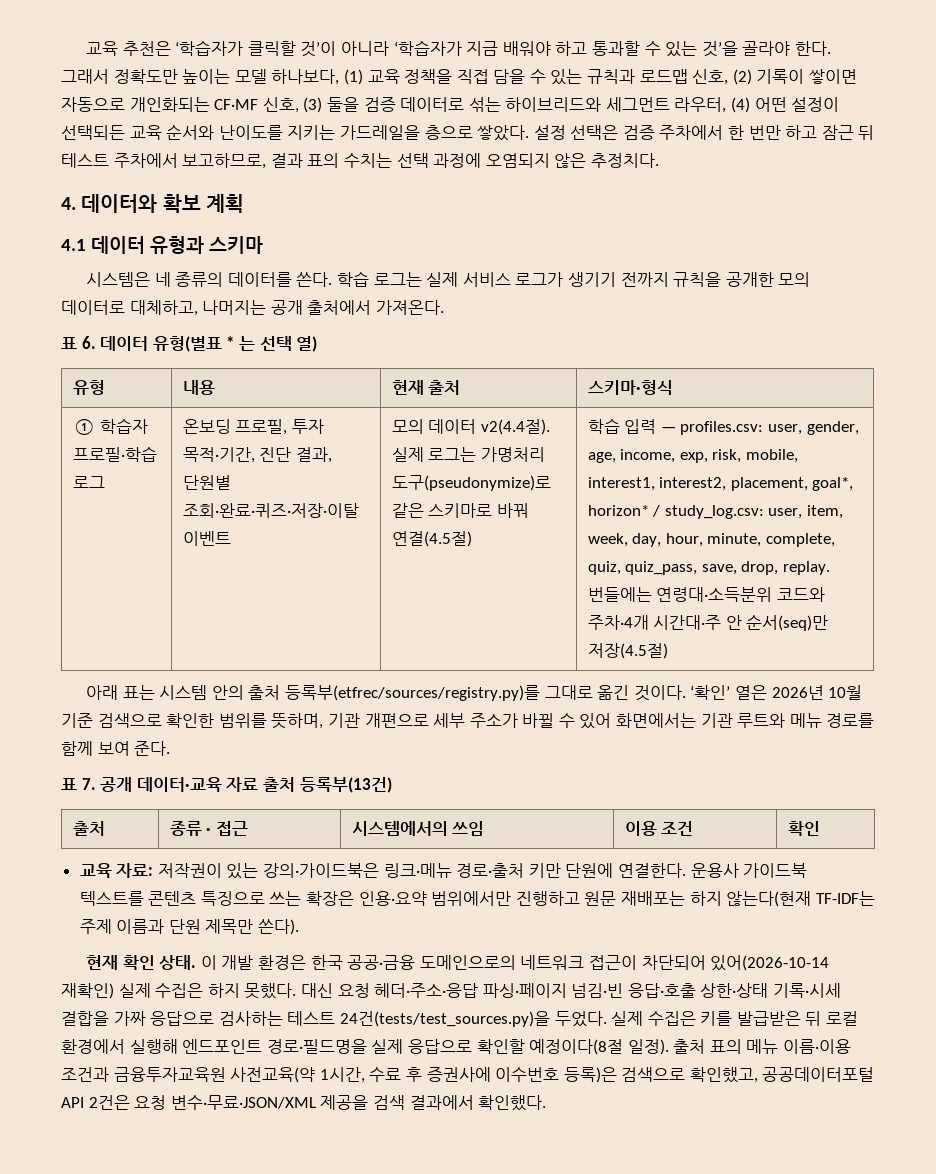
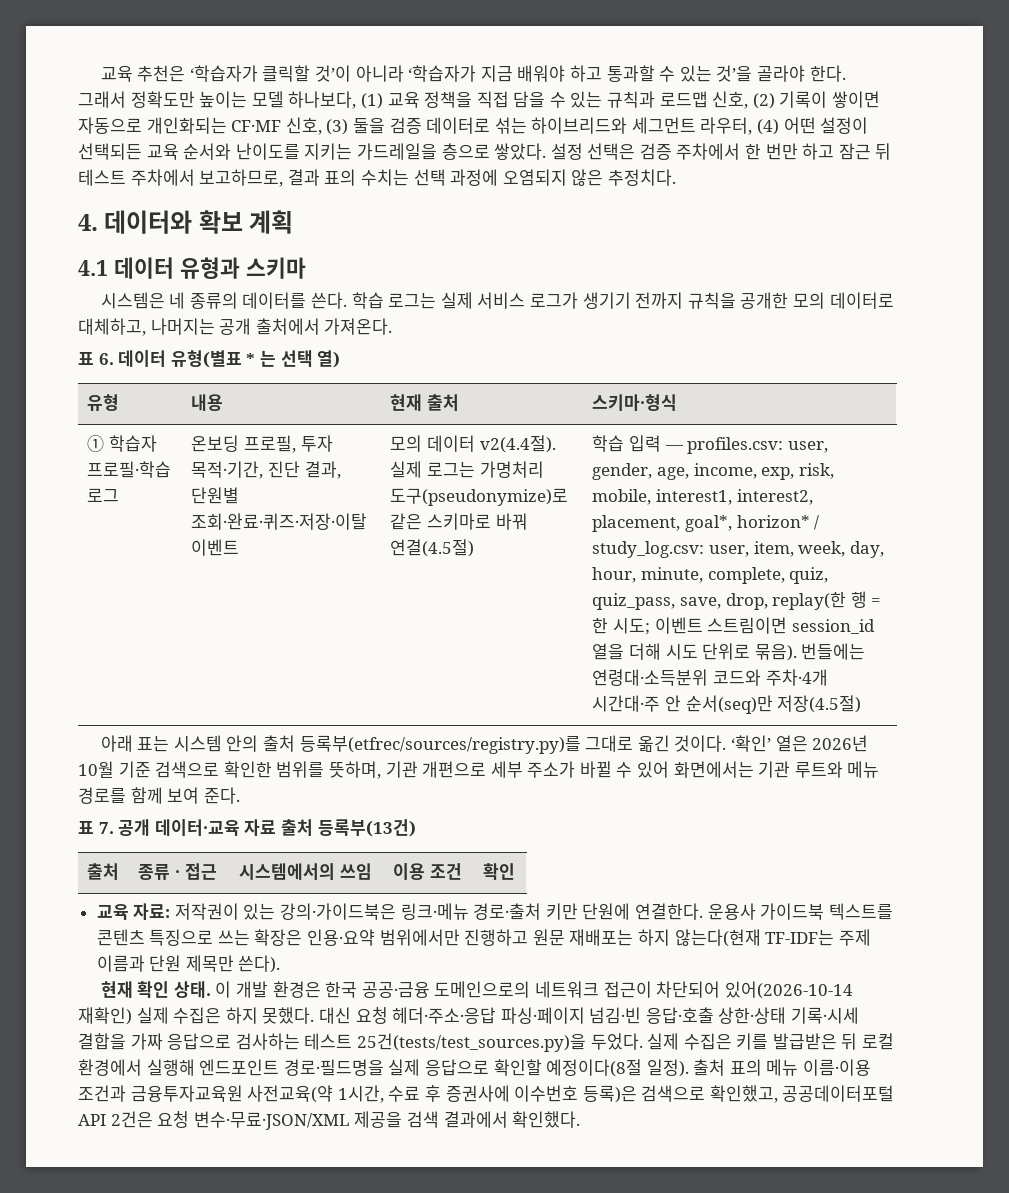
[783,561,831,575] replay. -> [772,591,882,610] [592,617,875,635] [592,643,797,661] replay(한 행 = 한 시도; 이벤트 스트림이면 session_id 열을 더해 시도 단위로 묶음).
[339,1011,550,1027] 24건(tests/test_sources.py)을 -> [356,1033,586,1052] 25건(tests/test_sources.py)을

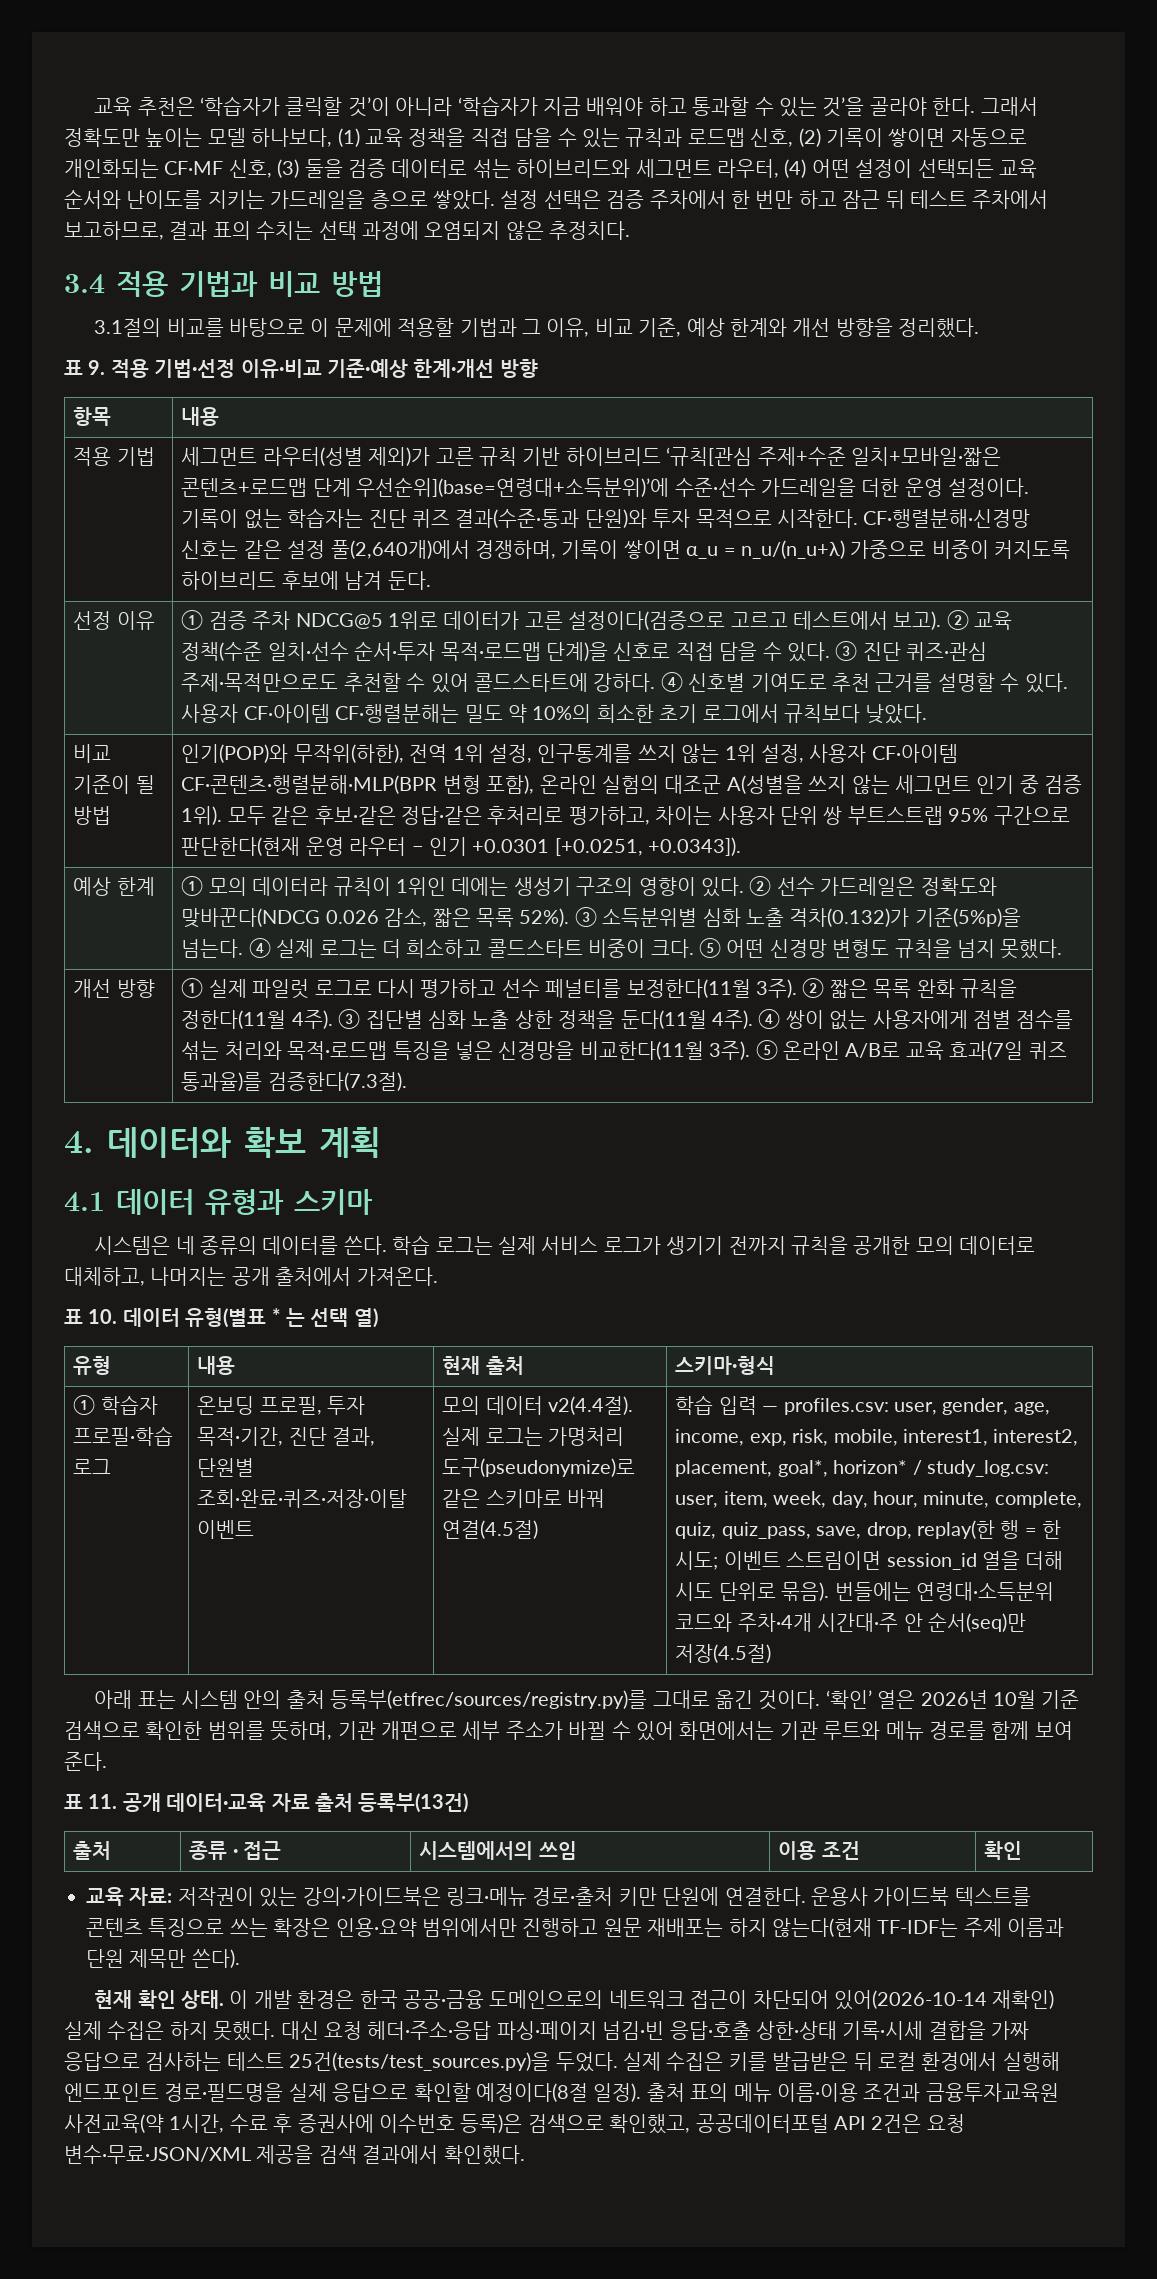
(676, 177) none -> [64,271,383,297] [94,318,980,338] [64,359,538,378] [73,407,112,426] [181,407,220,426] [73,447,155,466] [181,447,1002,466] [181,477,1030,497] [181,508,1031,529] [181,540,1071,559] [181,571,431,590] [73,611,155,630] [181,610,1013,630] [181,641,988,662] [181,672,1068,693] [181,704,928,724] [73,744,112,763] [73,775,155,794] [73,806,112,825] [181,744,958,763] [181,775,1083,794] [181,806,1070,825] [181,837,742,856] [73,877,155,896] [181,876,997,897] [181,907,1021,928] [181,938,1063,959] [73,979,155,998] [181,978,1018,999] [181,1009,1074,1030] [181,1040,1067,1060] [181,1072,407,1091] // 3.4 적용 기법과 비교 방법 // 3.1절의 비교를 바탕으로 이 문제에 적용할 기법과 그 이유, 비교 기준, 예상 한계와 개선 방향을 정리했다. // 표 9. 적용 기법·선정 이유·비교 기준·예상 한계·개선 방향 // 항목 | 내용 // 적용 기법 | 세그먼트 라우터(성별 제외)가 고른 규칙 기반 하이브리드 ‘규칙[관심 주제+수준 일치+모바일·짧은 콘텐츠+로드맵 단계 우선순위](base=연령대+소득분위)’에 수준·선수 가드레일을 더한 운영 설정이다. 기록이 없는 학습자는 진단 퀴즈 결과(수준·통과 단원)와 투자 목적으로 시작한다. CF·행렬분해·신경망 신호는 같은 설정 풀(2,640개)에서 경쟁하며, 기록이 쌓이면 α_u = n_u/(n_u+λ) 가중으로 비중이 커지도록 하이브리드 후보에 남겨 둔다. // 선정 이유 | ① 검증 주차 NDCG@5 1위로 데이터가 고른 설정이다(검증으로 고르고 테스트에서 보고). ② 교육 정책(수준 일치·선수 순서·투자 목적·로드맵 단계)을 신호로 직접 담을 수 있다. ③ 진단 퀴즈·관심 주제·목적만으로도 추천할 수 있어 콜드스타트에 강하다. ④ 신호별 기여도로 추천 근거를 설명할 수 있다. 사용자 CF·아이템 CF·행렬분해는 밀도 약 10%의 희소한 초기 로그에서 규칙보다 낮았다. // 비교 기준이 될 방법 | 인기(POP)와 무작위(하한), 전역 1위 설정, 인구통계를 쓰지 않는 1위 설정, 사용자 CF·아이템 CF·콘텐츠·행렬분해·MLP(BPR 변형 포함), 온라인 실험의 대조군 A(성별을 쓰지 않는 세그먼트 인기 중 검증 1위). 모두 같은 후보·같은 정답·같은 후처리로 평가하고, 차이는 사용자 단위 쌍 부트스트랩 95% 구간으로 판단한다(현재 운영 라우터 − 인기 +0.0301 [+0.0251, +0.0343]). // 예상 한계 | ① 모의 데이터라 규칙이 1위인 데에는 생성기 구조의 영향이 있다. ② 선수 가드레일은 정확도와 맞바꾼다(NDCG 0.026 감소, 짧은 목록 52%). ③ 소득분위별 심화 노출 격차(0.132)가 기준(5%p)을 넘는다. ④ 실제 로그는 더 희소하고 콜드스타트 비중이 크다. ⑤ 어떤 신경망 변형도 규칙을 넘지 못했다. // 개선 방향 | ① 실제 파일럿 로그로 다시 평가하고 선수 페널티를 보정한다(11월 3주). ② 짧은 목록 완화 규칙을 정한다(11월 4주). ③ 집단별 심화 노출 상한 정책을 둔다(11월 4주). ④ 쌍이 없는 사용자에게 점별 점수를 섞는 처리와 목적·로드맵 특징을 넣은 신경망을 비교한다(11월 3주). ⑤ 온라인 A/B로 교육 효과(7일 퀴즈 통과율)를 검증한다(7.3절).
[98,353,114,365] 6. -> [88,1309,118,1324] 10.
[98,822,114,834] 7. -> [88,1794,118,1809] 11.

